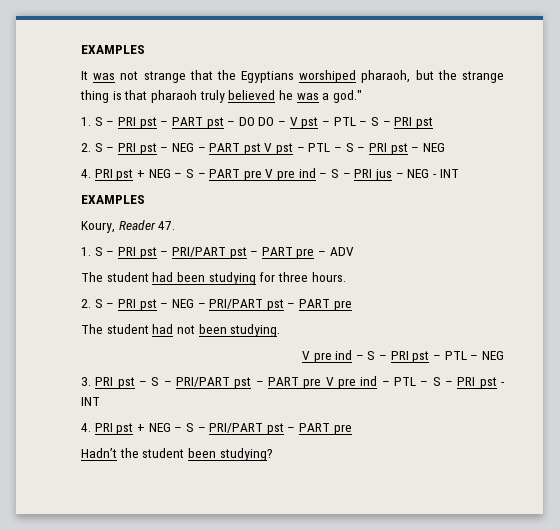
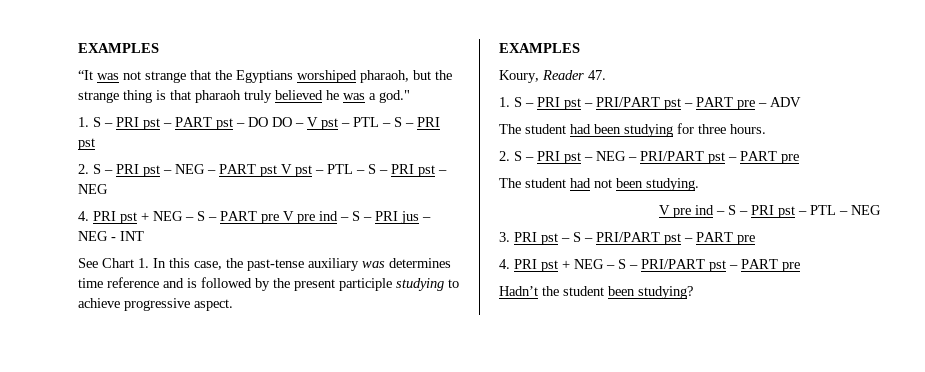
[81,45,145,54] [81,71,88,80] EXAMPLES // It -> [78,43,159,53] [78,70,93,80] EXAMPLES // “It
(459, 173) none -> [78,258,451,271] [78,277,459,291] [78,298,233,311] // See Chart 1. In this case, the past-tense auxiliary was determines time reference and is followed by the present participle studying to achieve progressive aspect.
[325,376,505,389] [81,397,100,406] V pre ind – PTL – S – PRI pst - INT -> (755, 240) none

